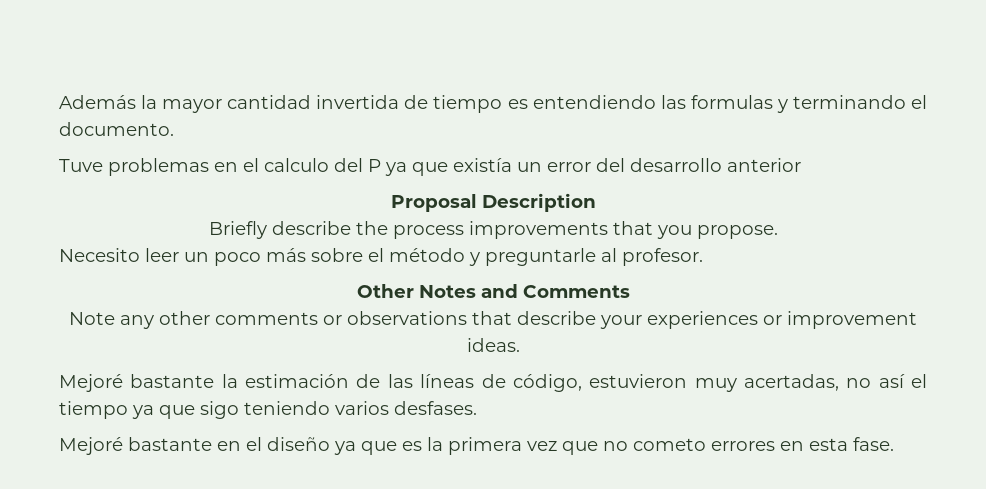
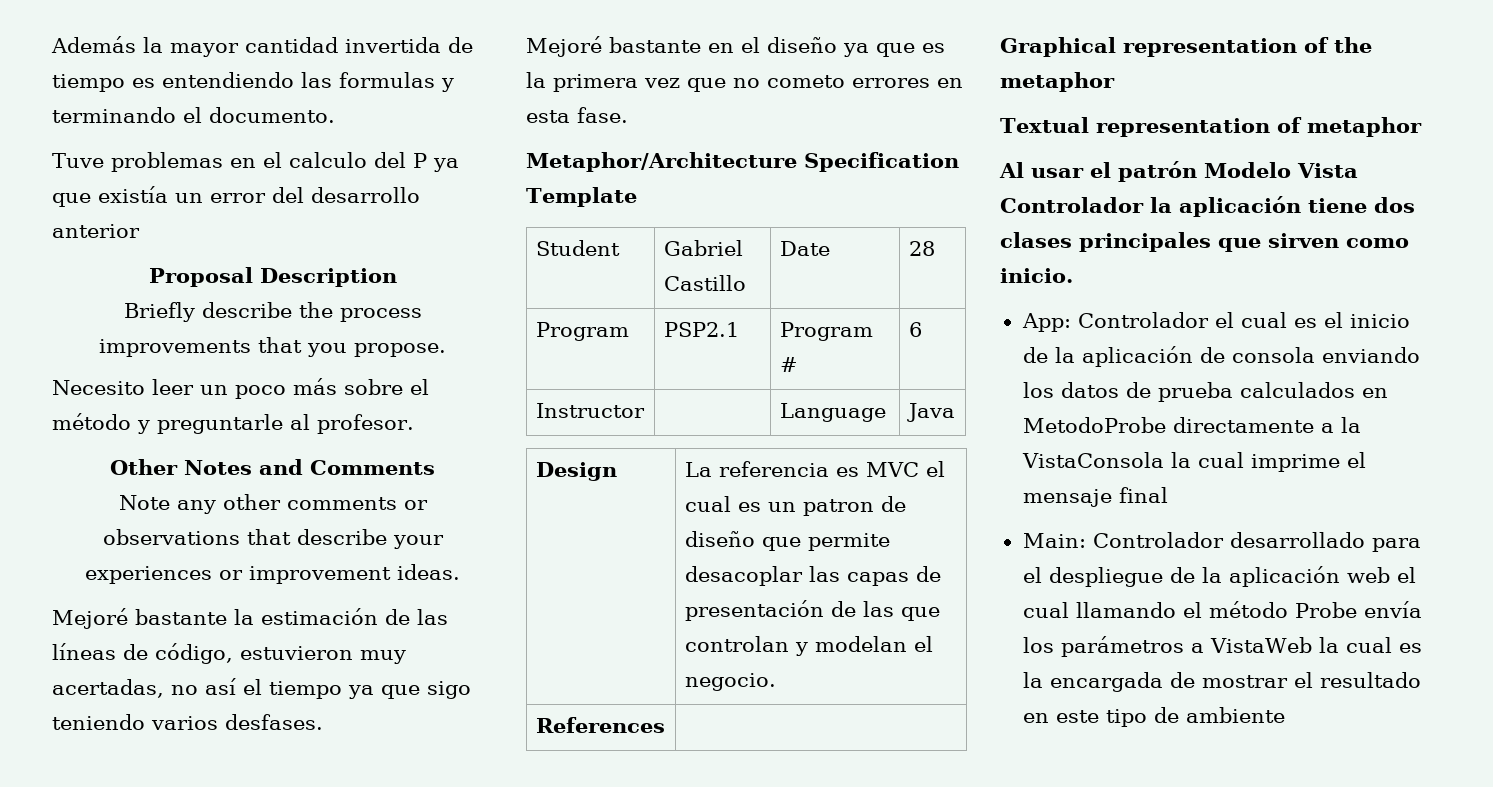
(894, 444) none -> [526,152,959,172] [526,187,637,207] [535,240,620,256] [663,240,743,256] [663,275,746,291] [779,241,830,256] [908,241,935,256] [535,322,629,341] [663,322,739,337] [779,322,873,341] [779,357,798,372] [908,322,922,337] [535,403,645,418] [779,403,886,422] [906,403,955,422] [535,462,617,481] [684,461,945,477] [684,496,906,516] [684,531,890,551] [684,566,941,586] [684,600,940,621] [684,636,933,656] [684,673,776,691] [535,717,665,733] [1000,37,1372,57] [1000,72,1115,92] [1000,117,1422,137] [999,161,1358,182] [1000,196,1415,217] [1000,232,1409,252] [1000,268,1073,283] [1021,312,1410,332] [1022,346,1420,367] [1022,382,1388,402] [1022,417,1361,433] [1021,452,1366,472] [1022,487,1168,507] [1022,532,1421,552] [1022,566,1416,587] [1022,601,1422,618] [1022,636,1422,657] [1022,672,1421,692] [1022,707,1285,727] // Metaphor/Architecture Specification Template // Student | Gabriel Castillo | Date | 28 // Program | PSP2.1 | Program # | 6 // Instructor | | Language | Java // Design | La referencia es MVC el cual es un patron de diseño que permite desacoplar las capas de presentación de las que controlan y modelan el negocio. // References | // Graphical representation of the metaphor // Textual representation of metaphor // Al usar el patrón Modelo Vista Controlador la aplicación tiene dos clases principales que sirven como inicio. // App: Controlador el cual es el inicio de la aplicación de consola enviando los datos de prueba calculados en MetodoProbe directamente a la VistaConsola la cual imprime el mensaje final // Main: Controlador desarrollado para el despliegue de la aplicación web el cual llamando el método Probe envía los parámetros a VistaWeb la cual es la encargada de mostrar el resultado en este tipo de ambiente

